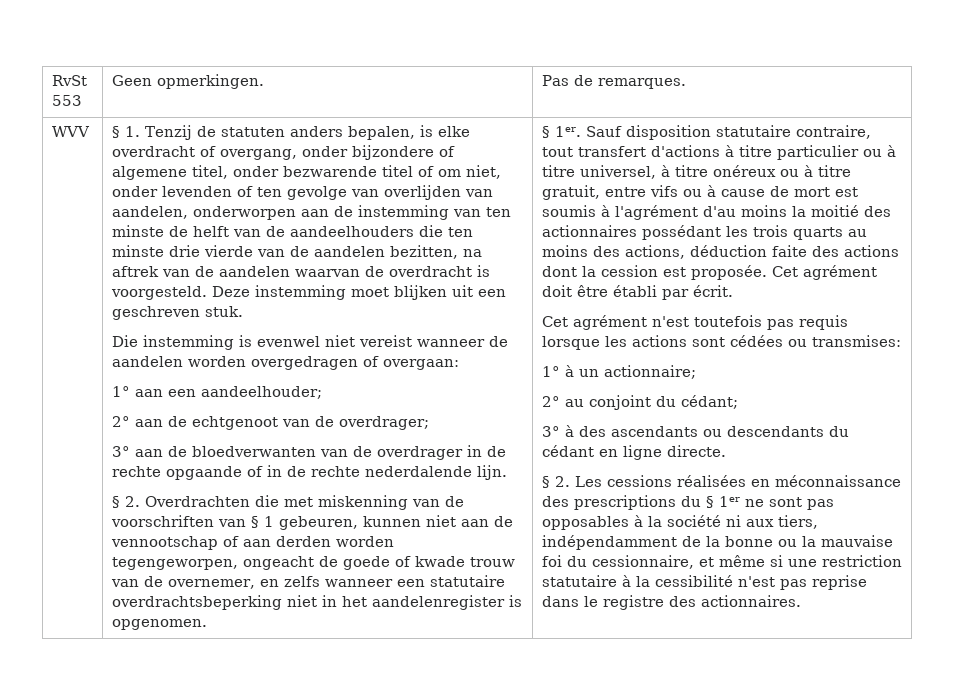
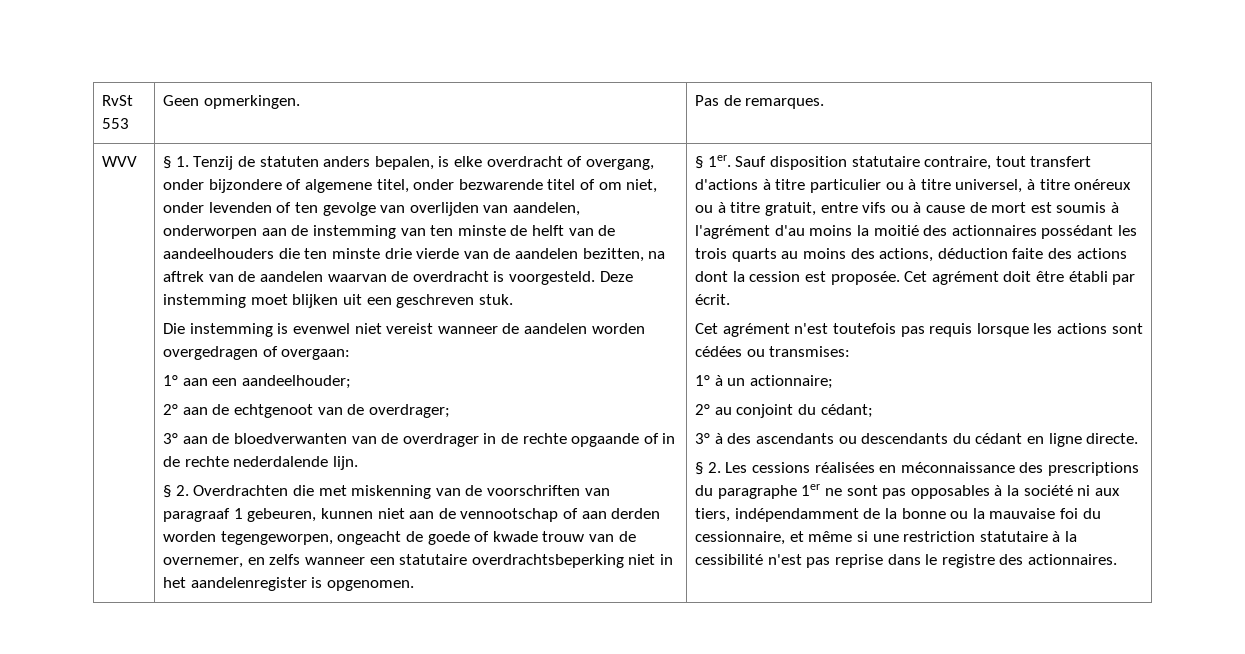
[250,516,259,528] § -> [163,508,231,522] paragraaf
[705,496,714,508] § -> [717,485,797,499] paragraphe

